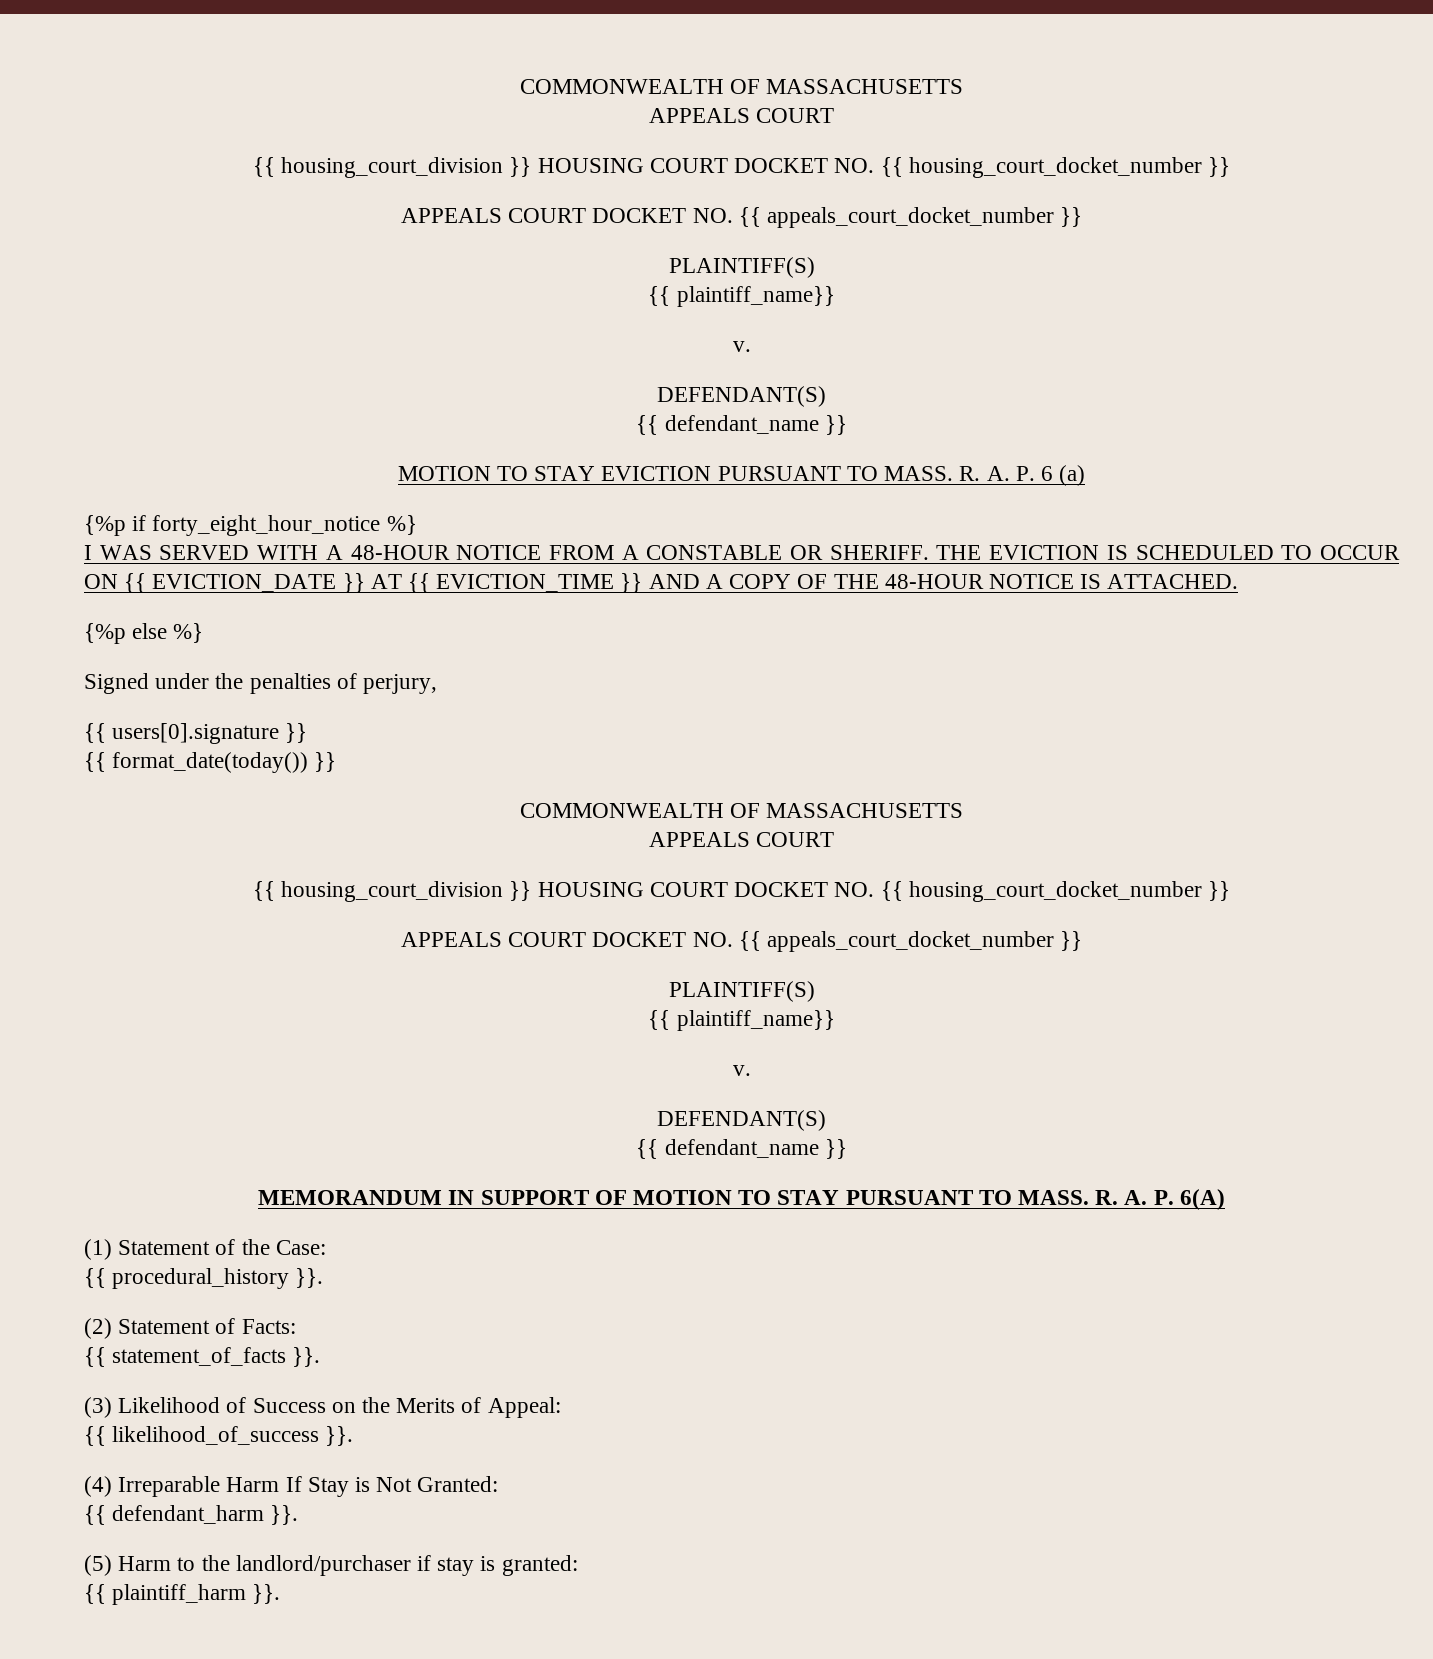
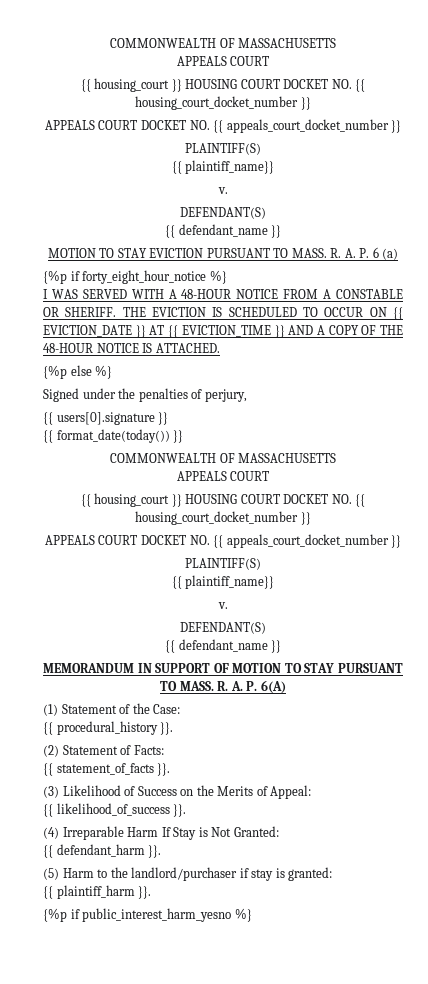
[519,79,964,94] [648,108,835,123] [253,157,504,178] COMMONWEALTH OF MASSACHUSETTS // APPEALS COURT // {{ housing_court_division -> [109,38,337,48] [176,56,270,66] [80,78,170,92] COMMONWEALTH OF MASSACHUSETTS // APPEALS COURT // {{ housing_court
[281,881,504,902] housing_court_division -> [94,493,170,507] housing_court
(281, 1594) none -> [43,908,252,922] // {%p if public_interest_harm_yesno %}

